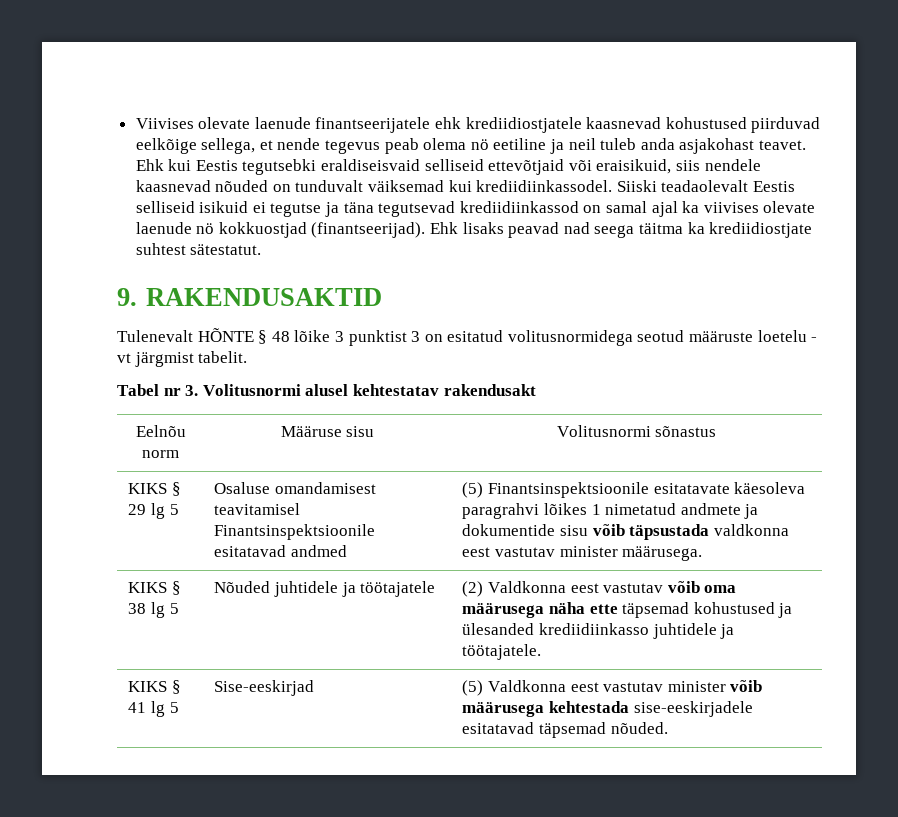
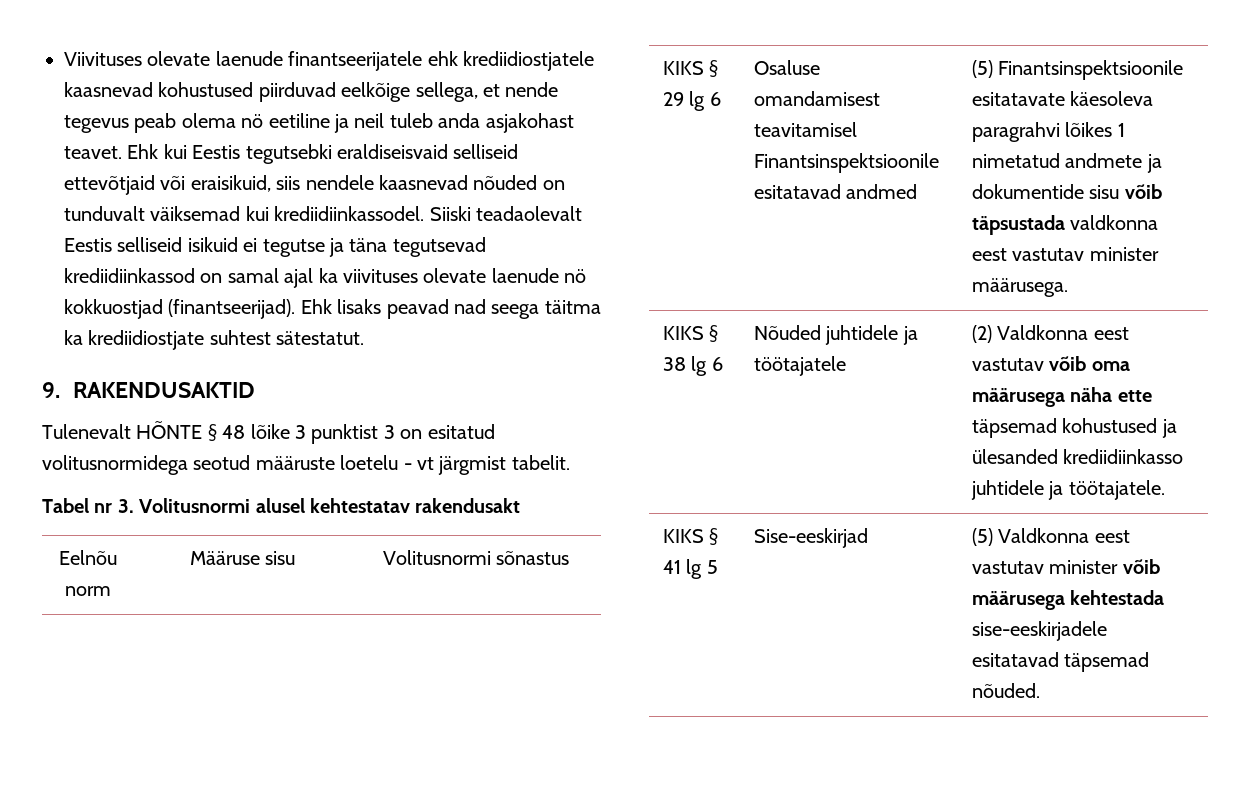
[135,118,194,129] Viivises -> [64,52,142,66] Viivituses
[703,202,759,213] viivises -> [343,269,418,283] viivituses
[169,504,179,515] 5 -> [709,92,721,106] 6
[169,603,179,614] 5 -> [711,357,723,371] 6

